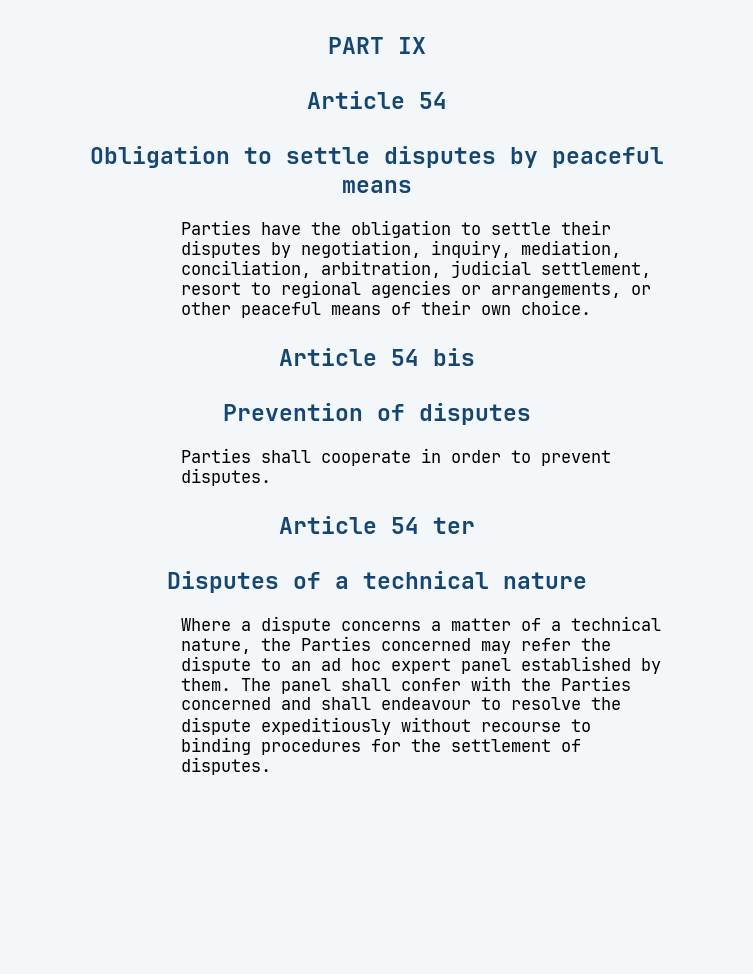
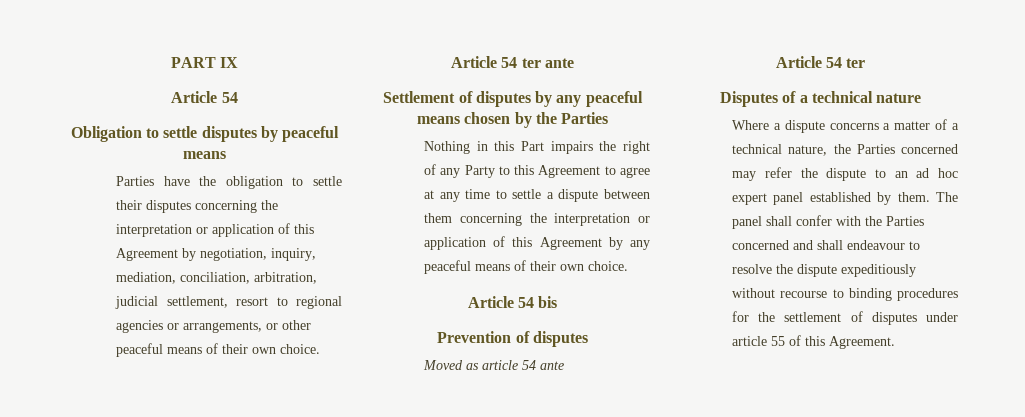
(262, 249) none -> [195,200,279,213] [116,223,315,237] [116,248,179,261] concerning the interpretation or application of this Agreement
(592, 307) none -> [451,56,574,68] [383,91,643,107] [416,112,609,128] [424,141,650,154] [424,164,650,178] [424,189,650,202] [424,213,650,226] [424,236,650,250] [424,260,629,274] // Article 54 ter ante // Settlement of disputes by any peaceful means chosen by the Parties // Nothing in this Part impairs the right of any Party to this Agreement to agree at any time to settle a dispute between them concerning the interpretation or application of this Agreement by any peaceful means of their own choice.
[181,448,612,466] [181,468,272,486] Parties shall cooperate in order to prevent disputes. -> [423,360,565,370] Moved as article 54 ante
[181,757,272,775] disputes. -> [871,312,958,325] [732,335,896,349] disputes under article 55 of this Agreement.

